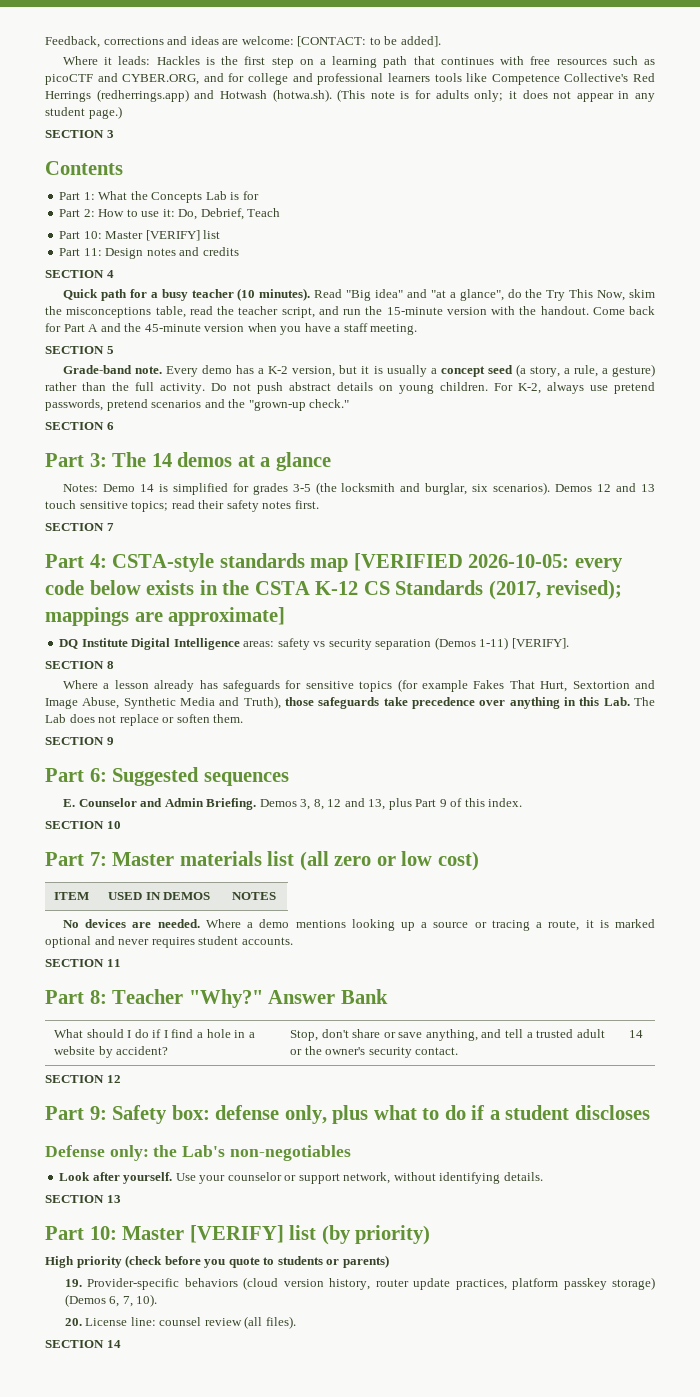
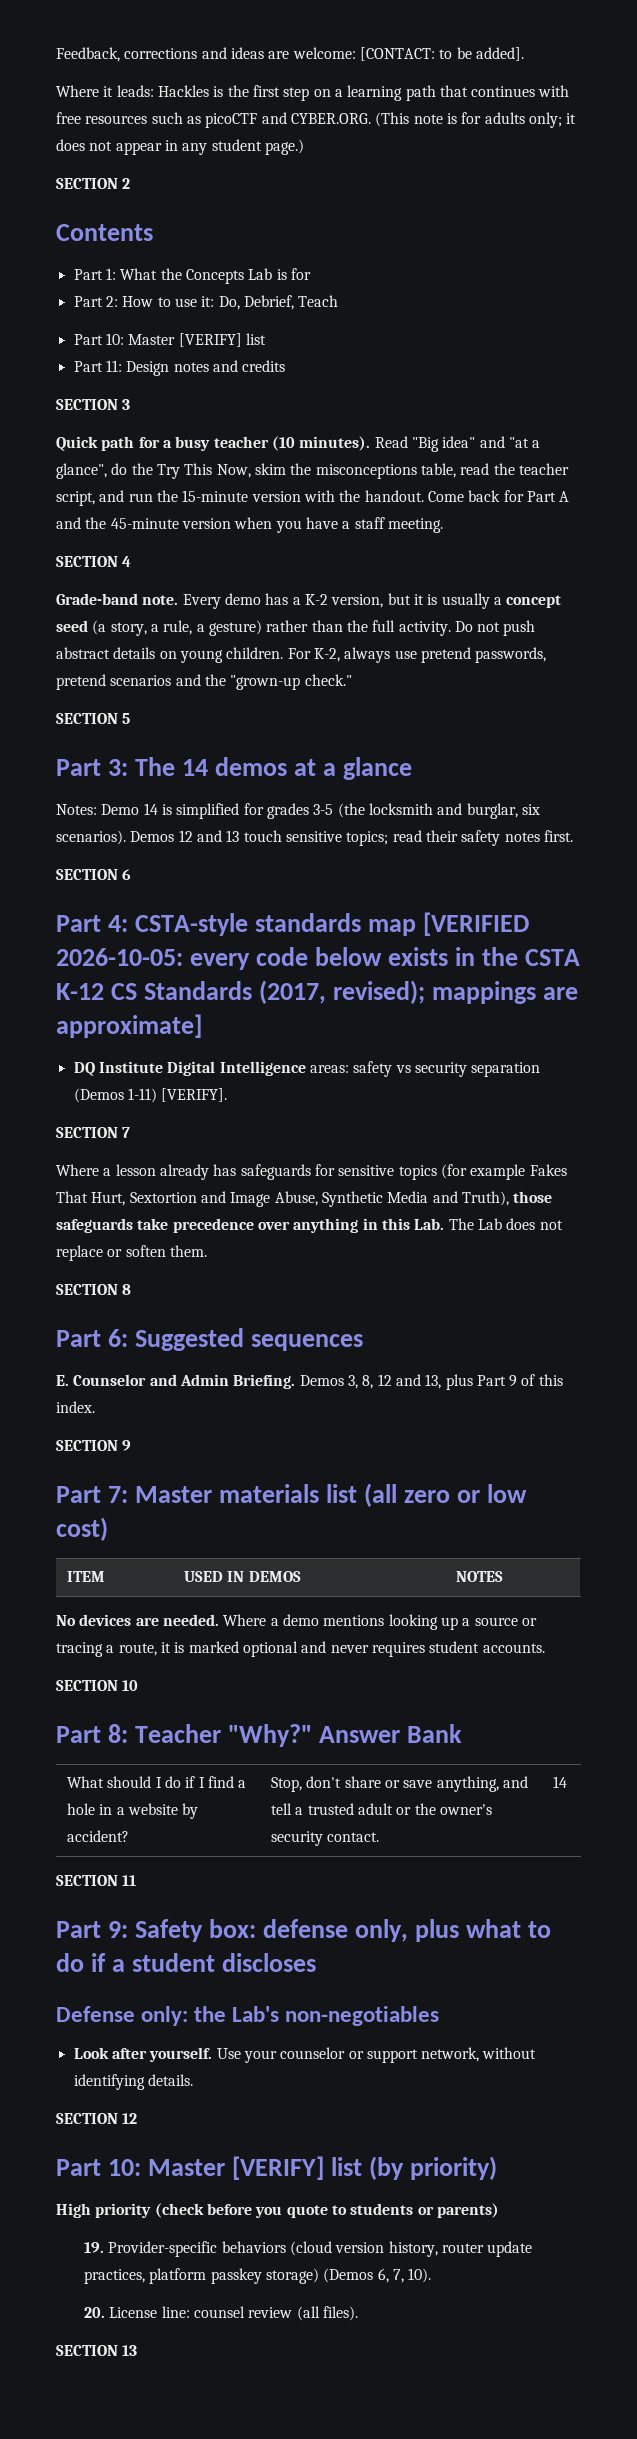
[122,73,656,85] [45,89,332,102] CYBER.ORG, and for college and professional learners tools like Competence Collective's Red Herrings (redherrings.app) and Hotwash (hotwa.sh). -> [290,113,371,124] CYBER.ORG.
[106,130,114,138] 3 -> [122,178,131,189] 2
[106,270,114,278] 4 -> [122,399,131,410] 3
[106,346,114,354] 5 -> [122,556,132,567] 4
[106,422,114,430] 6 -> [122,713,131,724] 5
[106,523,114,531] 7 -> [122,869,132,880] 6
[106,661,114,669] 8 -> [122,1127,131,1138] 7
[106,737,114,745] 9 -> [122,1284,132,1295] 8
[106,821,121,829] 10 -> [122,1440,132,1451] 9
[106,959,121,967] 11 -> [122,1680,139,1691] 10
[106,1075,121,1083] 12 -> [122,1875,137,1886] 11
[106,1195,121,1203] 13 -> [122,2113,138,2124] 12
[106,1340,121,1348] 14 -> [122,2345,138,2356] 13

